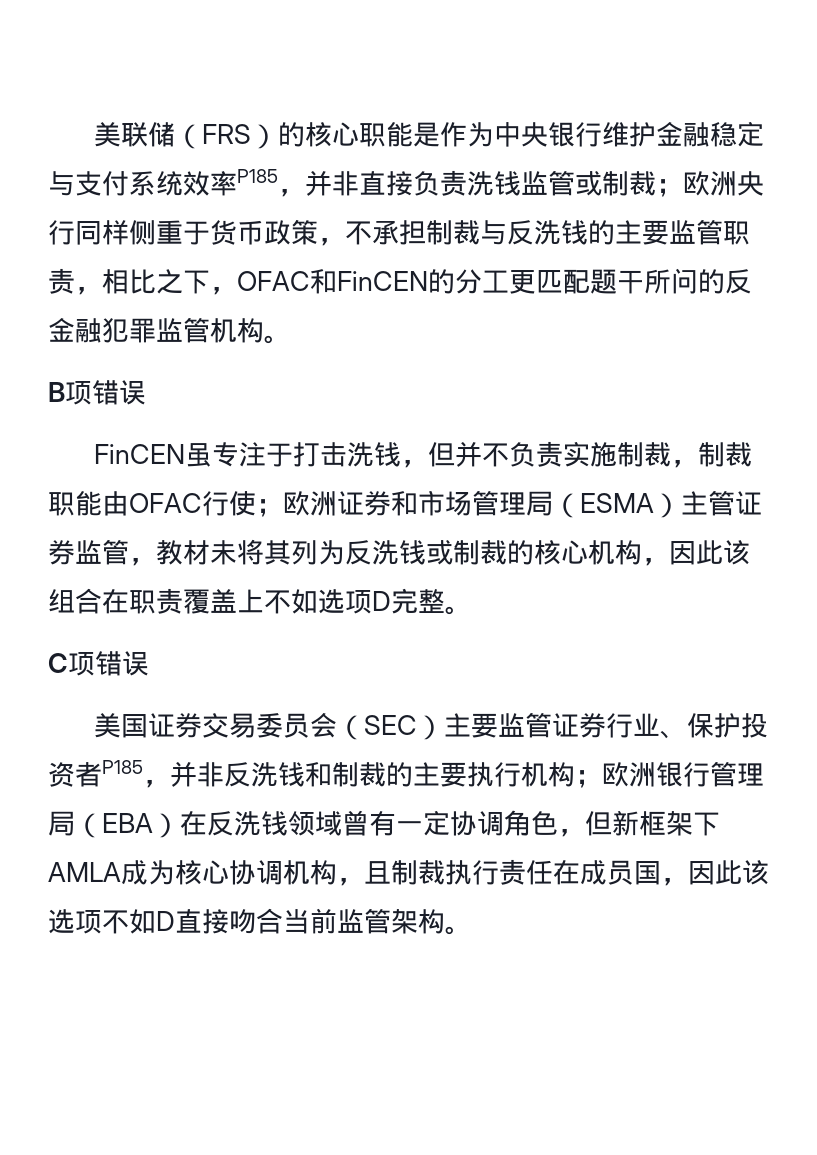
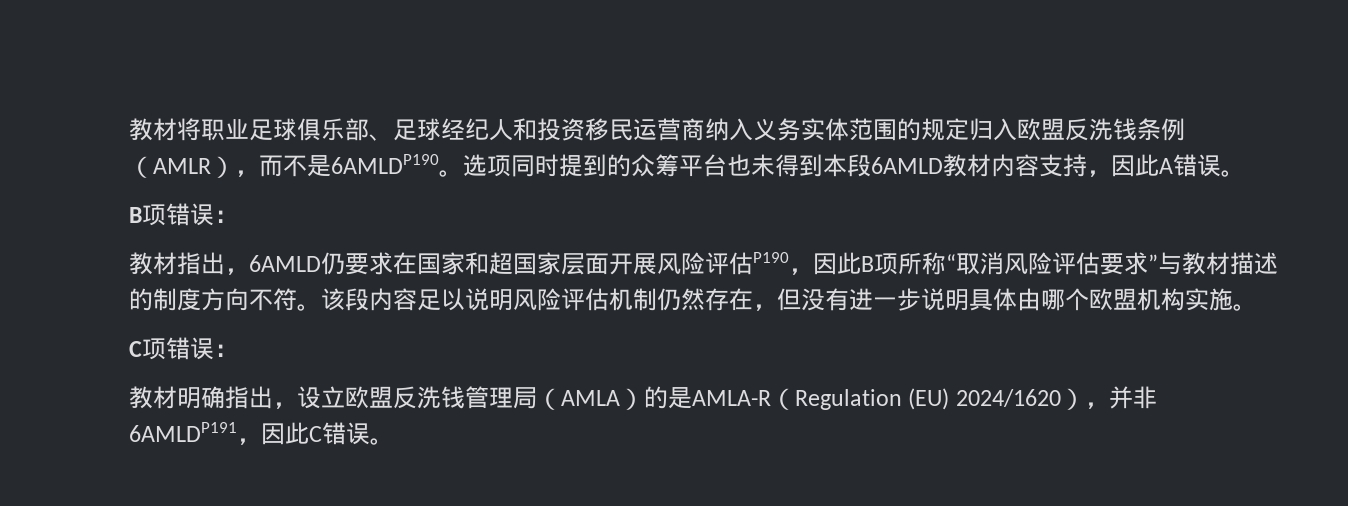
[94,121,765,149] [48,169,278,196] [278,170,764,197] [48,219,750,246] [48,268,752,295] [48,317,291,344] [48,380,146,405] [94,441,753,468] [48,490,762,518] [48,539,750,566] [48,588,472,615] [48,651,149,676] [94,712,769,740] [48,760,143,787] [143,761,764,788] [48,810,720,838] [48,859,769,886] [48,908,445,934] 美联储（FRS）的核心职能是作为中央银行维护金融稳定与支付系统效率P185，并非直接负责洗钱监管或制裁；欧洲央行同样侧重于货币政策，不承担制裁与反洗钱的主要监管职责，相比之下，OFAC和FinCEN的分工更匹配题干所问的反金融犯罪监管机构。 // B项错误 // FinCEN虽专注于打击洗钱，但并不负责实施制裁，制裁职能由OFAC行使；欧洲证券和市场管理局（ESMA）主管证券监管，教材未将其列为反洗钱或制裁的核心机构，因此该组合在职责覆盖上不如选项D完整。 // C项错误 // 美国证券交易委员会（SEC）主要监管证券行业、保护投资者P185，并非反洗钱和制裁的主要执行机构；欧洲银行管理局（EBA）在反洗钱领域曾有一定协调角色，但新框架下AMLA成为核心协调机构，且制裁执行责任在成员国，因此该选项不如D直接吻合当前监管架构 -> [129,118,1185,141] [129,154,1245,178] [129,203,238,226] [129,252,789,275] [789,252,1278,275] [129,288,1257,311] [129,337,238,360] [129,386,1157,410] [129,422,370,445] 教材将职业足球俱乐部、足球经纪人和投资移民运营商纳入义务实体范围的规定归入欧盟反洗钱条例（AMLR），而不是6AMLDP190。选项同时提到的众筹平台也未得到本段6AMLD教材内容支持，因此A错误。 // B项错误： // 教材指出，6AMLD仍要求在国家和超国家层面开展风险评估P190，因此B项所称“取消风险评估要求”与教材描述的制度方向不符。该段内容足以说明风险评估机制仍然存在，但没有进一步说明具体由哪个欧盟机构实施。 // C项错误： // 教材明确指出，设立欧盟反洗钱管理局（AMLA）的是AMLA-R（Regulation (EU) 2024/1620），并非6AMLDP191，因此C错误

